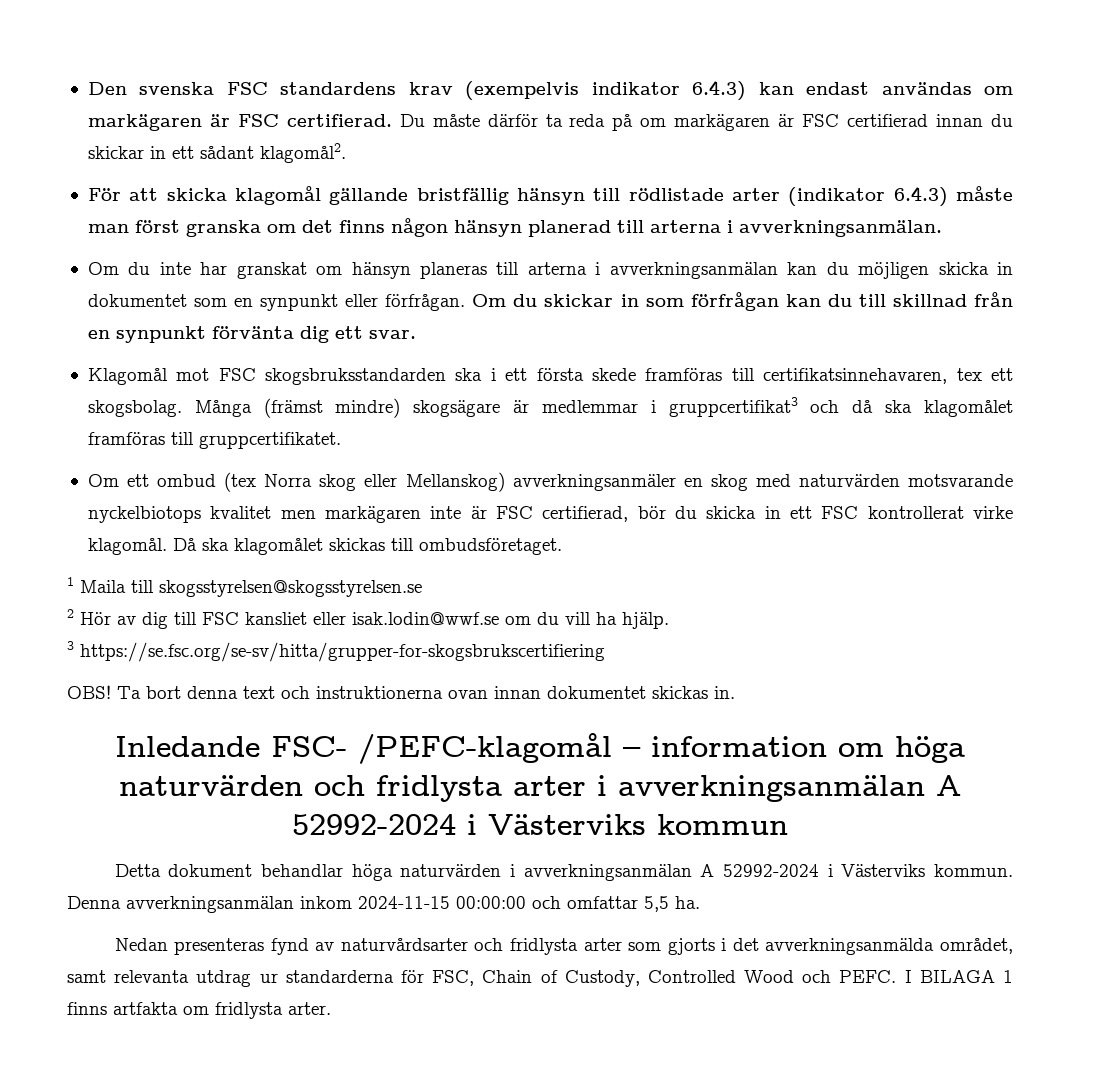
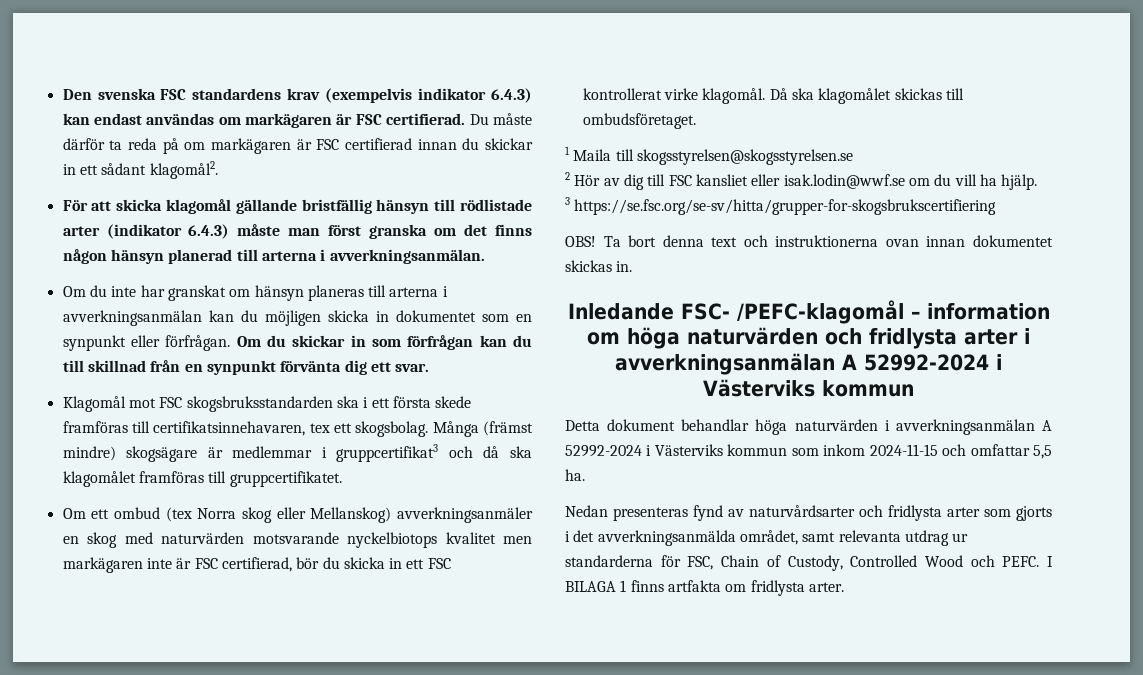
[933,864,1013,877] [67,896,294,913] kommun. Denna avverkningsanmälan -> [727,444,819,456] kommun som
[456,896,526,909] 00:00:00 -> (938, 450) none

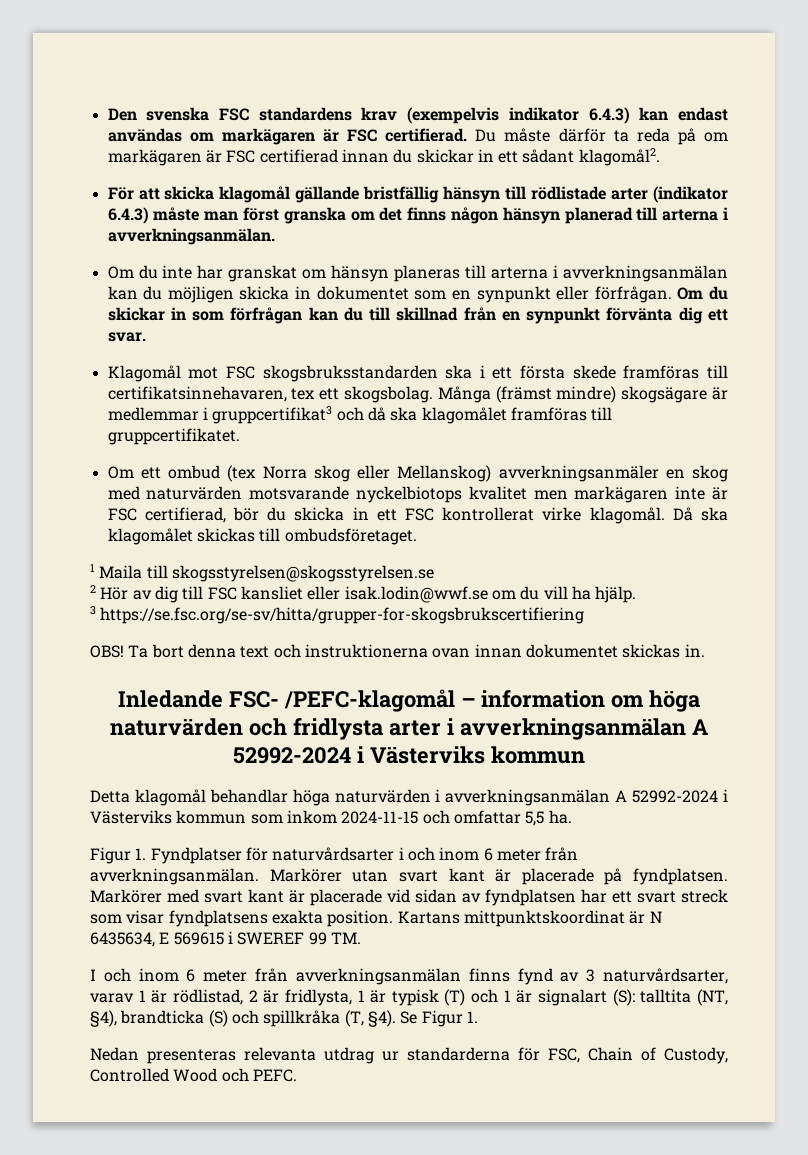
[607,419,676,431] dokument -> [134,789,206,806] klagomål
[565,505,1052,521] [565,530,836,546] Nedan presenteras fynd av naturvårdsarter och fridlysta arter som gjorts i det avverkningsanmälda området, samt -> [90,847,579,864] [90,868,728,885] [90,889,728,906] [90,910,662,927] [90,931,361,947] [90,968,728,985] [90,989,728,1006] [90,1010,478,1027] [90,1047,236,1064] Figur 1. Fyndplatser för naturvårdsarter i och inom 6 meter från avverkningsanmälan. Markörer utan svart kant är placerade på fyndplatsen. Markörer med svart kant är placerade vid sidan av fyndplatsen har ett svart streck som visar fyndplatsens exakta position. Kartans mittpunktskoordinat är N 6435634, E 569615 i SWEREF 99 TM. // I och inom 6 meter från avverkningsanmälan finns fynd av 3 naturvårdsarter, varav 1 är rödlistad, 2 är fridlysta, 1 är typisk (T) och 1 är signalart (S): talltita (NT, §4), brandticka (S) och spillkråka (T, §4). Se Figur 1. // Nedan presenteras
[1047,556,1053,567] [565,580,844,596] I BILAGA 1 finns artfakta om fridlysta arter. -> (297, 1075) none

